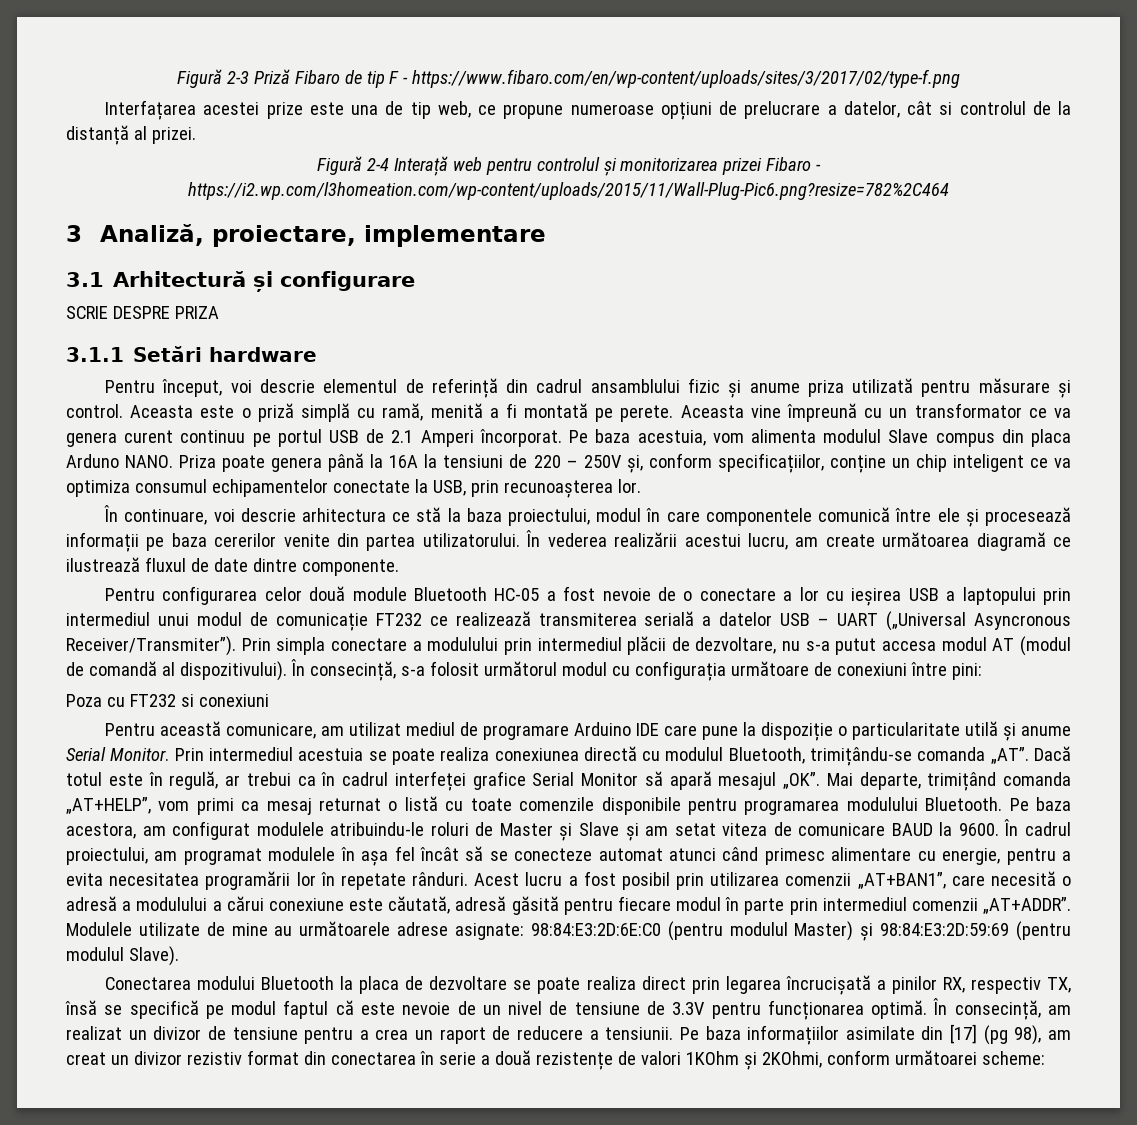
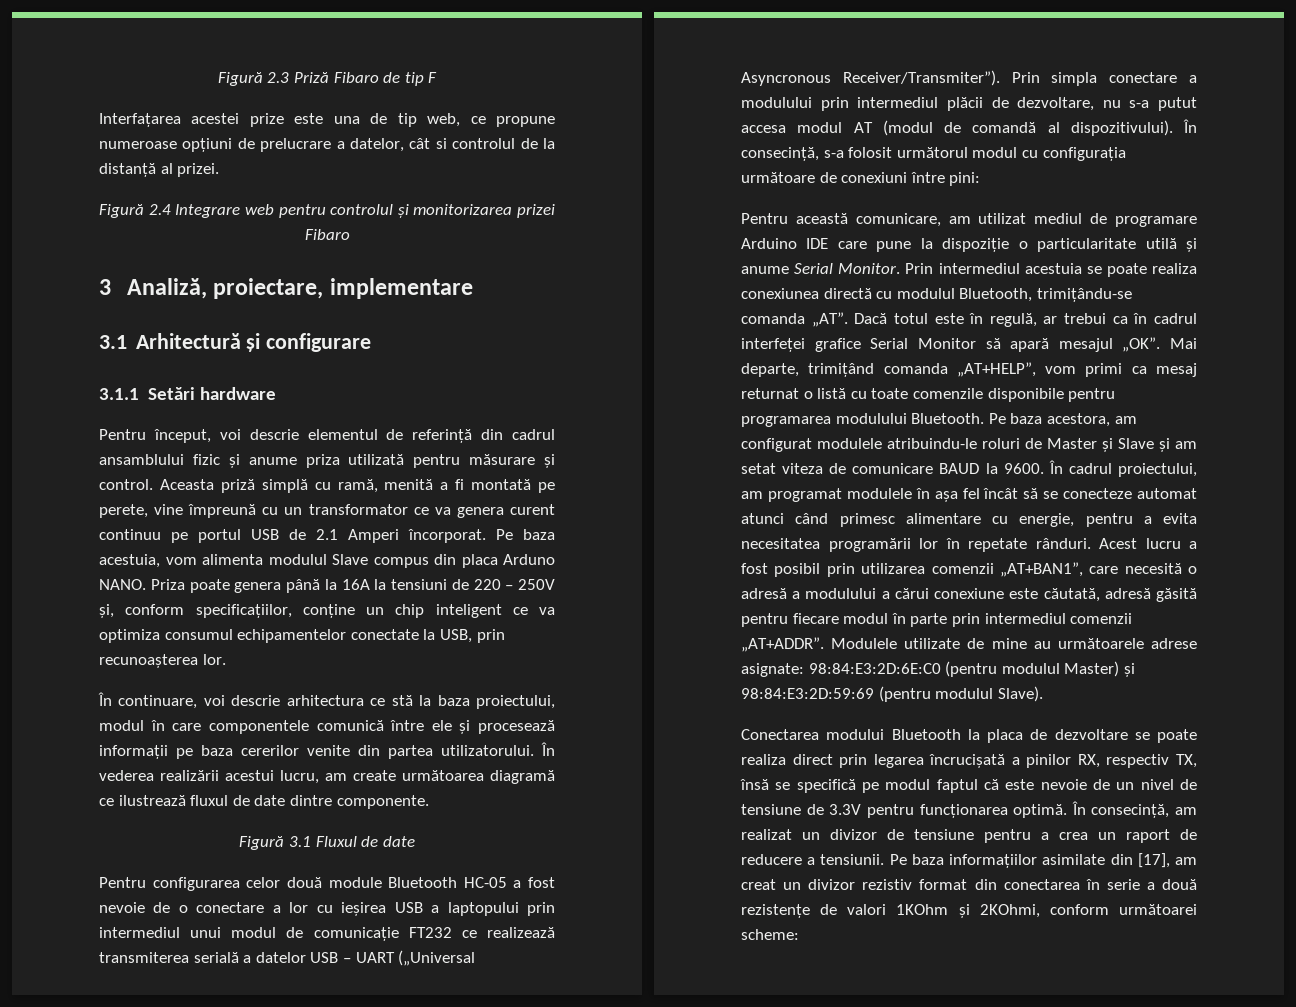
[176,69,249,88] Figură 2-3 -> [217,72,290,86] Figură 2.3
[403,69,961,88] - https://www.fibaro.com/en/wp-content/uploads/sites/3/2017/02/type-f.png -> (438, 77) none
[366,156,448,176] 2-4 Interață -> [148,204,241,218] 2.4 Integrare
[816,164,822,171] [188,182,949,200] - https://i2.wp.com/l3homeation.com/wp-content/uploads/2015/11/Wall-Plug-Pic6.png?resize=782%2C464 -> (350, 234) none
[66,306,219,319] // SCRIE DESPRE PRIZA -> (372, 342) none
[200,405,251,418] este o -> (214, 484) none
[620,405,744,422] perete. Aceasta -> [99,504,148,518] perete,
(399, 567) none -> [239,836,415,850] // Figură 3.1 Fluxul de date
[66,694,269,707] // Poza cu FT232 si conexiuni -> (981, 179) none
[950,1024,1042,1045] [17] (pg 98), -> [1137,853,1170,868] [17],

